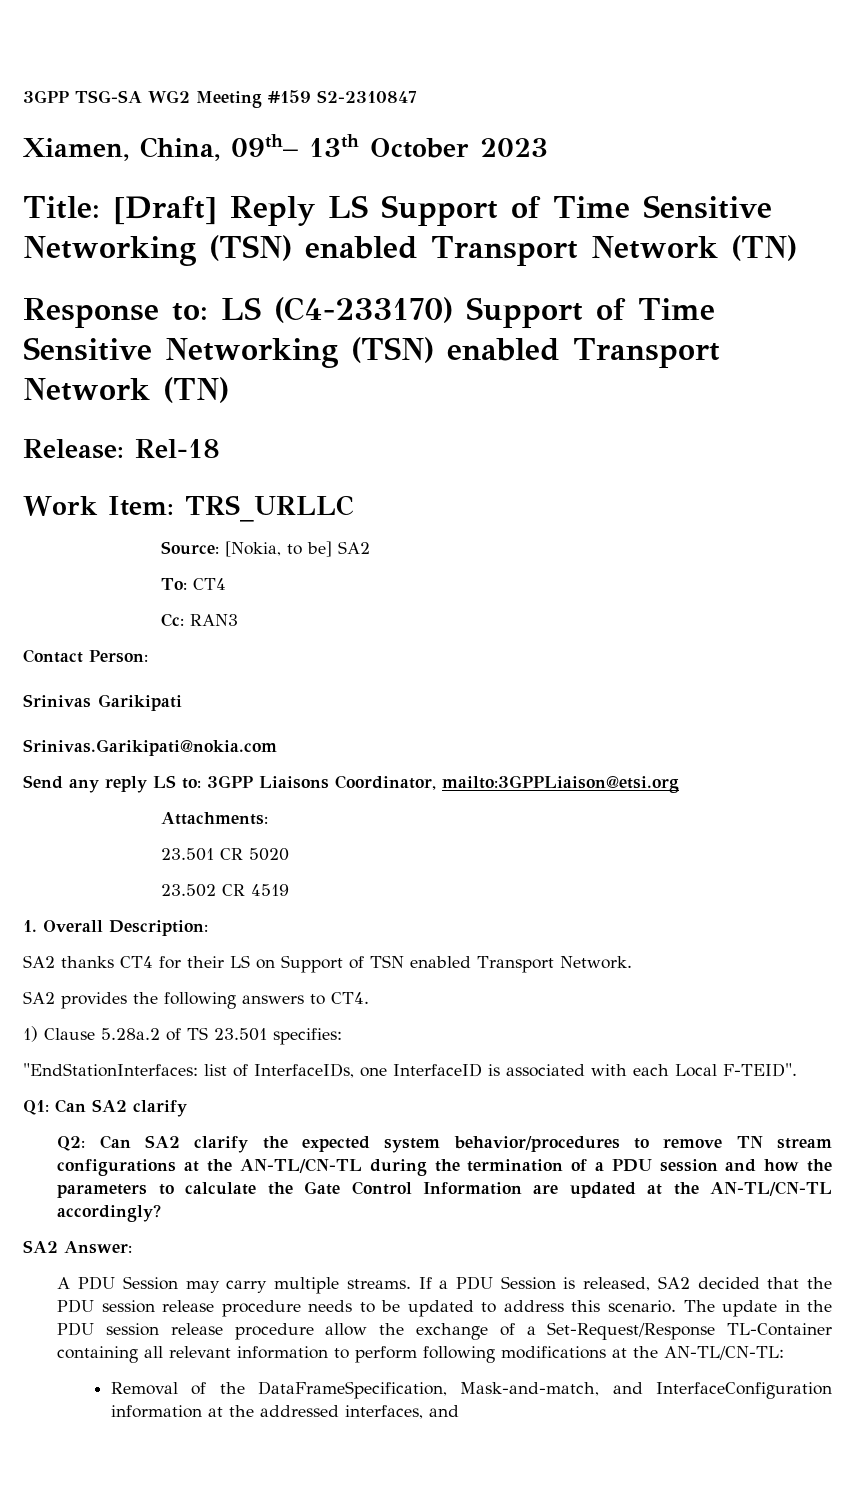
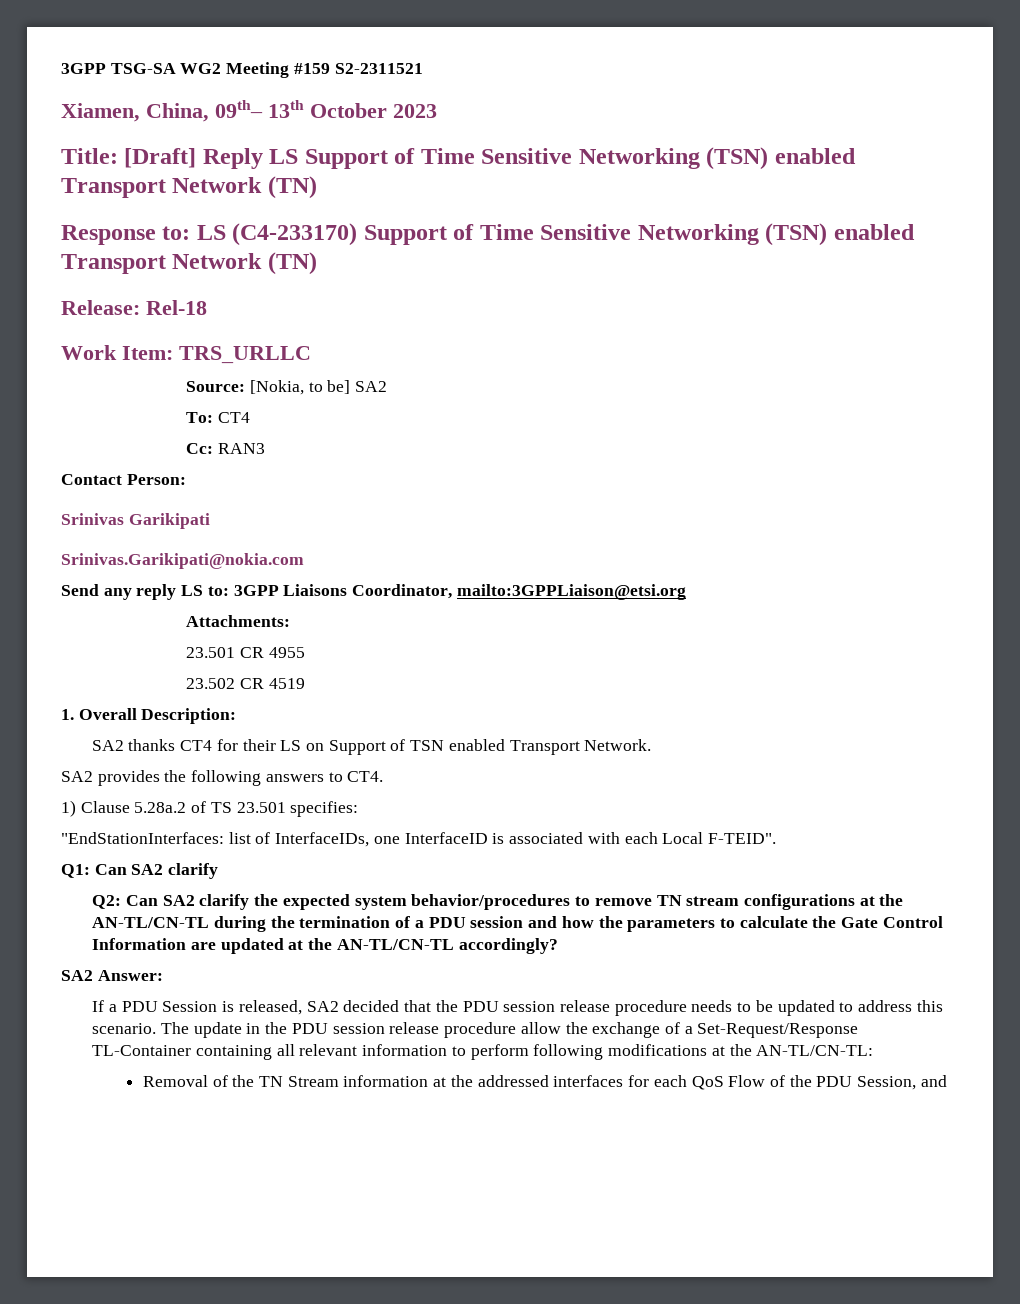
[317,90,417,103] S2-2310847 -> [334,63,423,74] S2-2311521
[248,848,289,861] 5020 -> [268,647,305,658] 4955
[57,1276,411,1294] A PDU Session may carry multiple streams. -> (163, 975) none
[258,1381,832,1399] [111,1405,424,1419] DataFrameSpecification, Mask-and-match, and InterfaceConfiguration information at the addressed interfaces, -> [259,1075,917,1090] TN Stream information at the addressed interfaces for each QoS Flow of the PDU Session,

